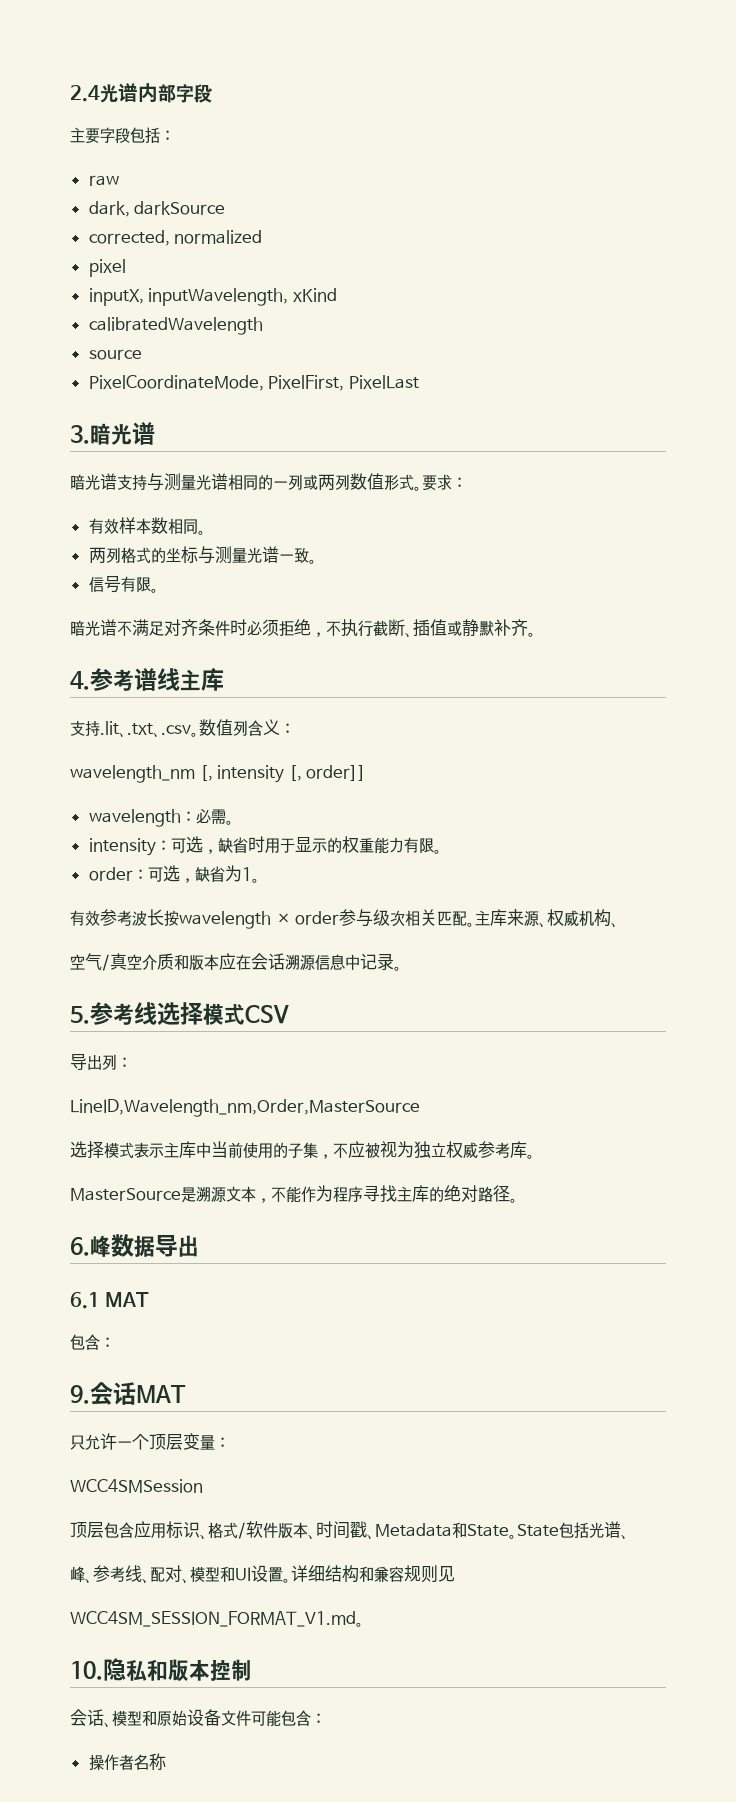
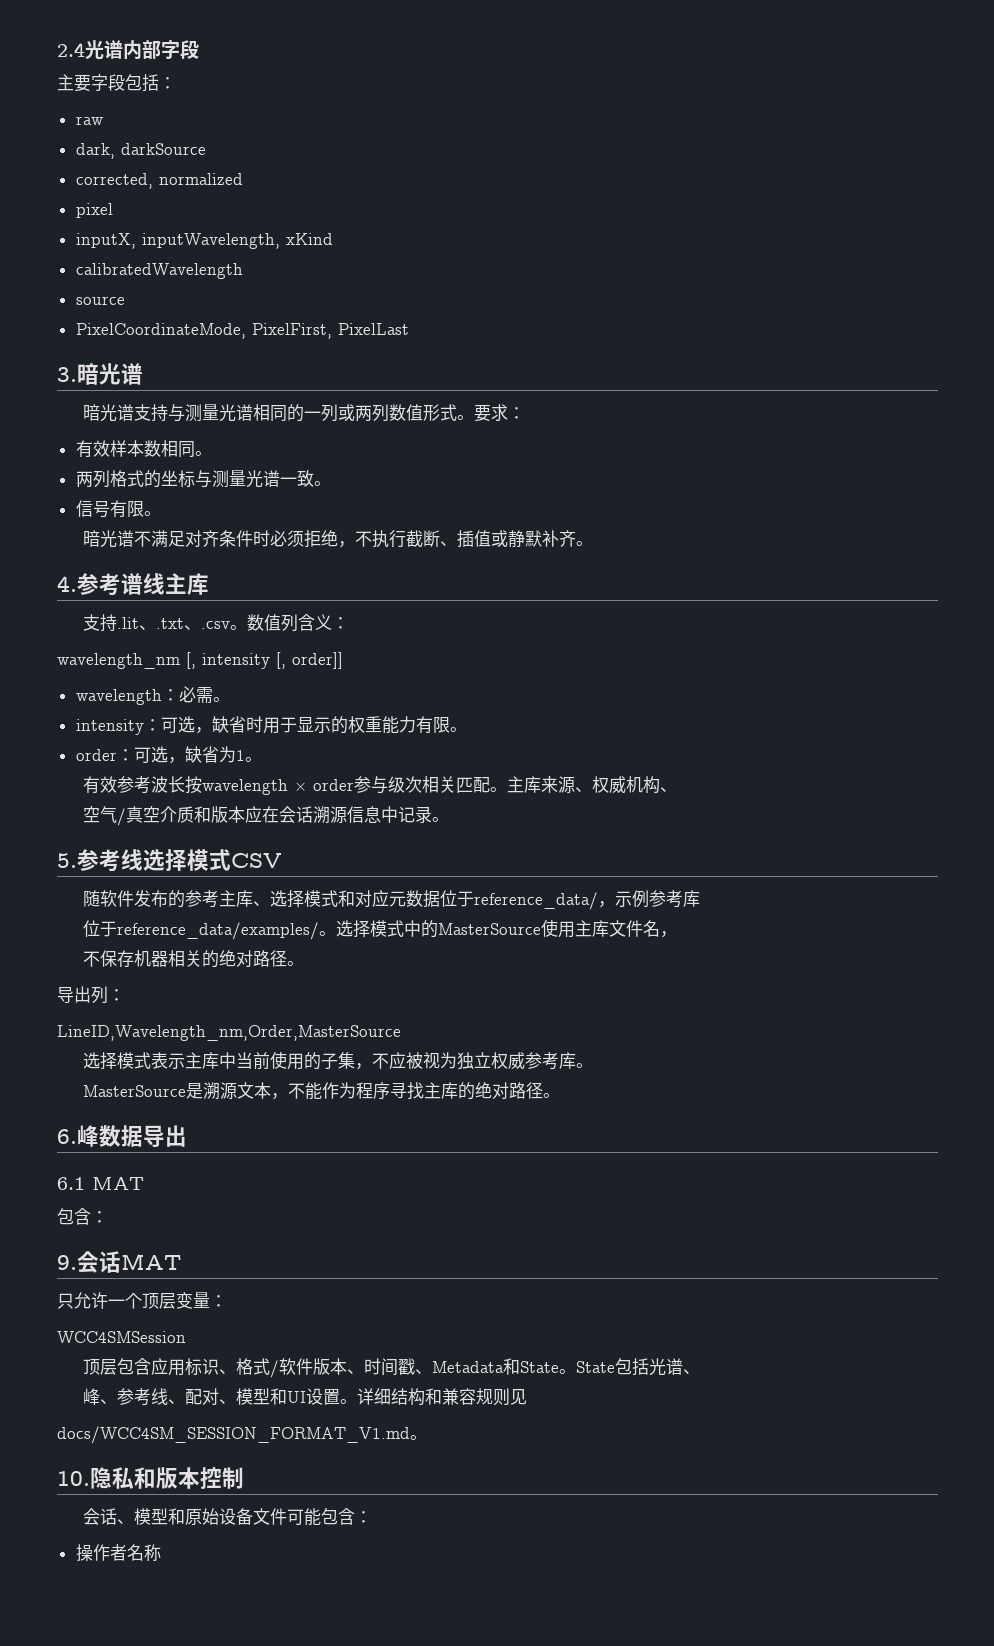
(289, 1014) none -> [83,890,701,910] [83,919,678,940] [83,950,305,968] // 随软件发布的参考主库、选择模式和对应元数据位于reference_data/，示例参考库 // 位于reference_data/examples/。选择模式中的MasterSource使用主库文件名， // 不保存机器相关的绝对路径。
[70,1611,356,1627] WCC4SM_SESSION_FORMAT_V1.md -> [57,1426,410,1444] docs/WCC4SM_SESSION_FORMAT_V1.md

